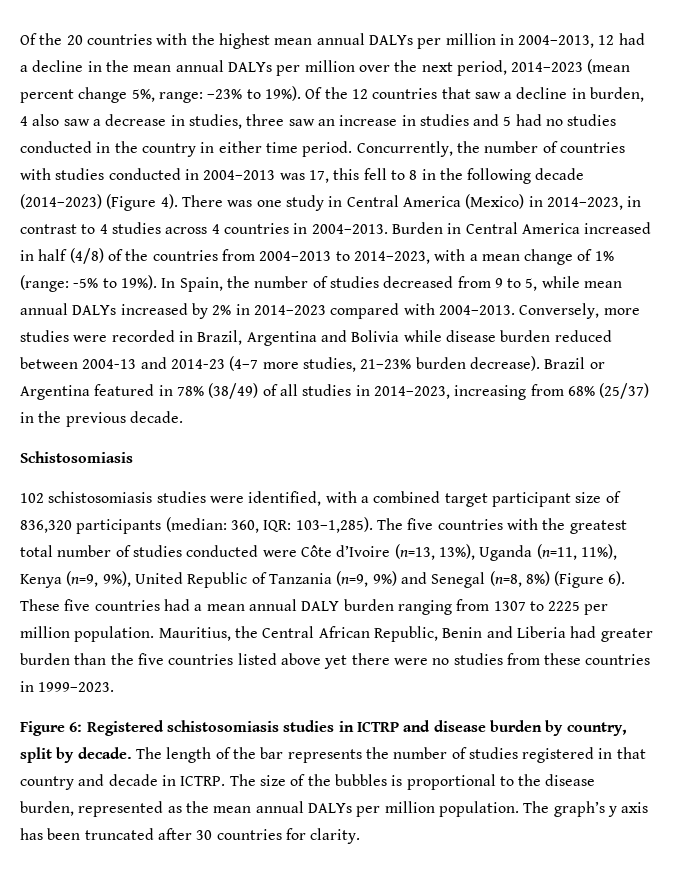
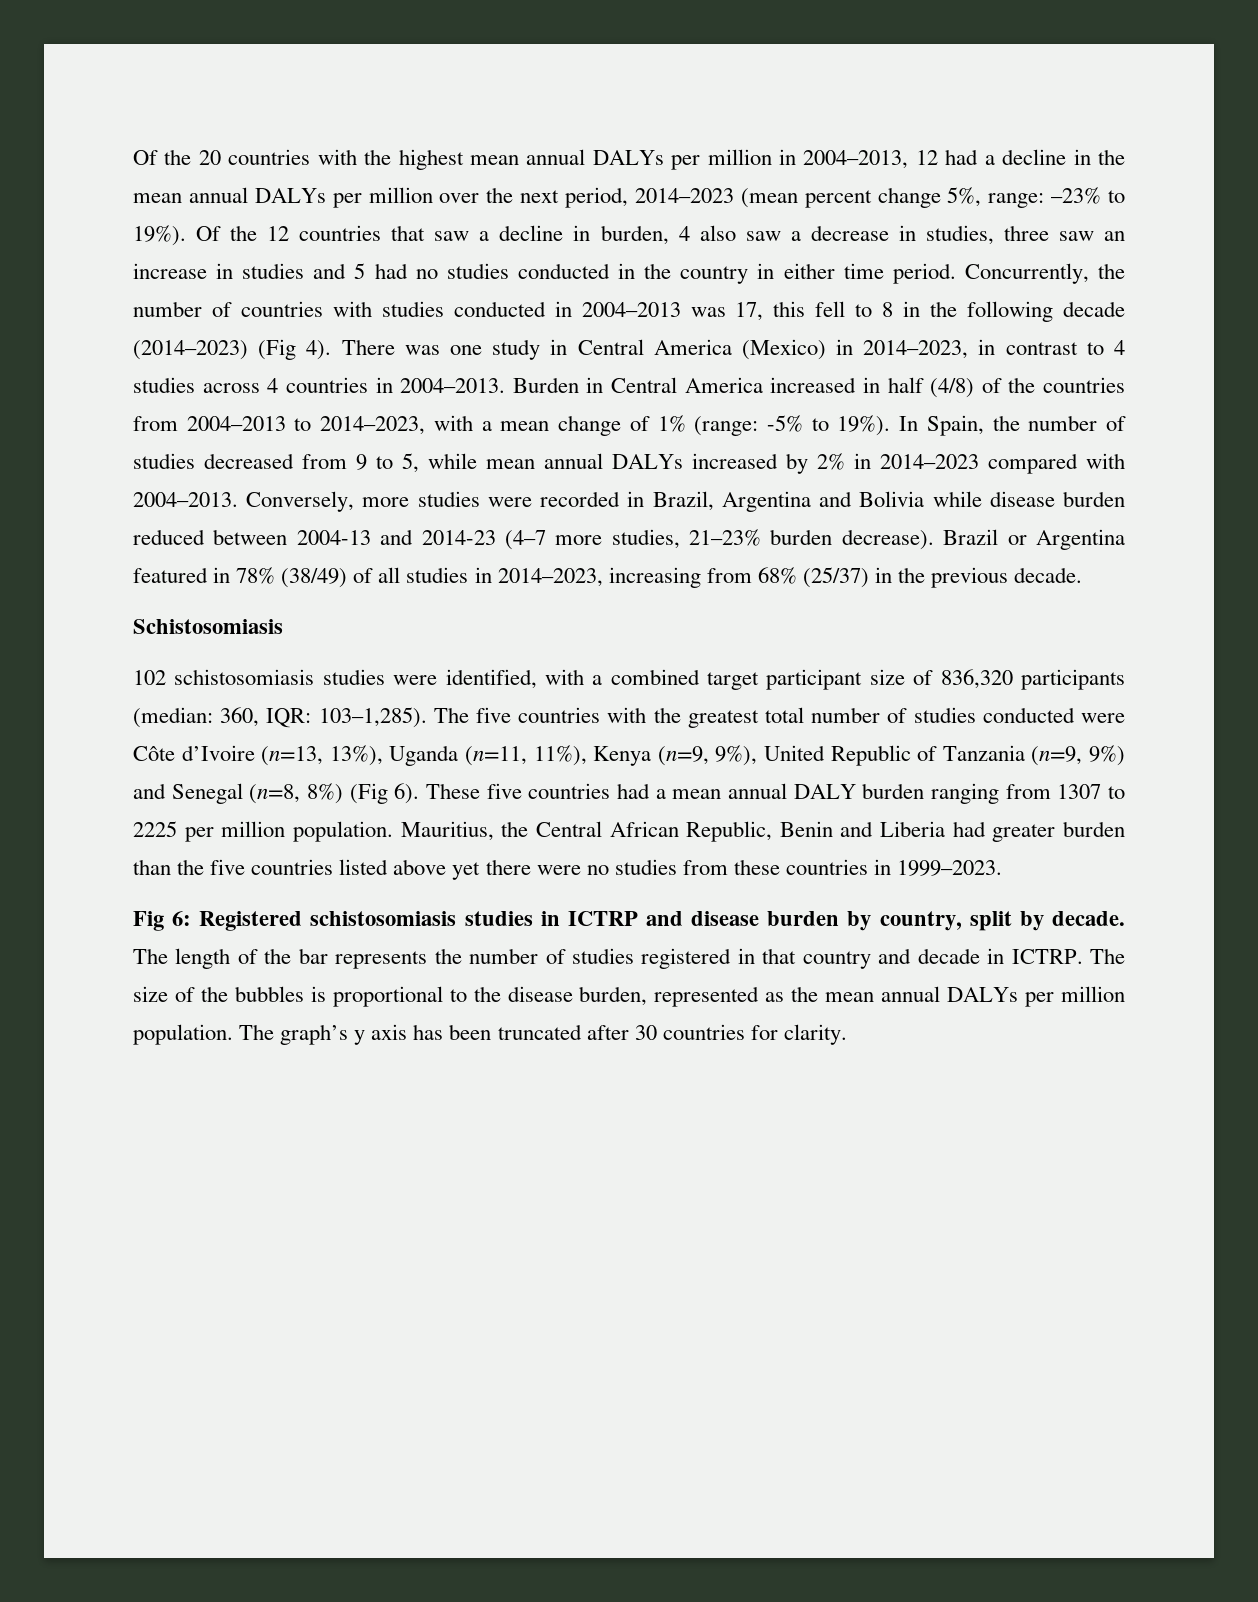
[106,194,157,211] (Figure -> [258,339,297,360] (Fig
[554,571,605,588] (Figure -> [349,783,388,804] (Fig
[20,721,65,736] Figure -> [133,911,164,931] Fig

